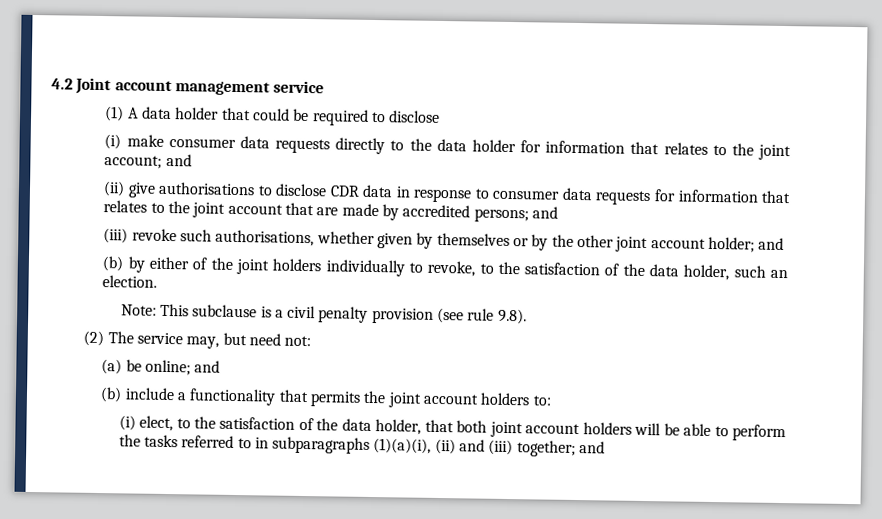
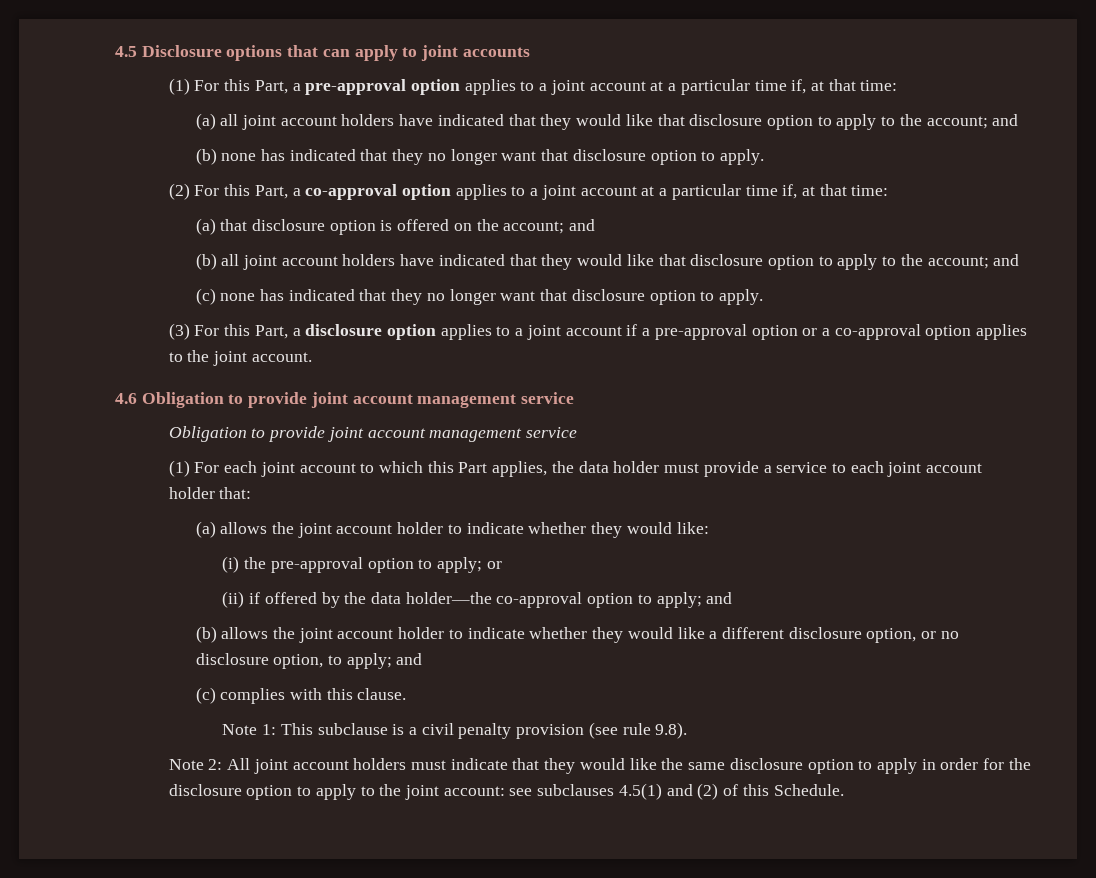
[51,77,325,96] [104,106,441,126] [104,134,792,161] [104,153,192,169] [103,181,791,206] [103,200,558,223] [103,228,785,253] [102,256,788,281] [102,275,158,288] [120,304,157,316] 4.2 Joint account management service // (1) A data holder that could be required to disclose // (i) make consumer data requests directly to the data holder for information that relates to the joint account; and // (ii) give authorisations to disclose CDR data in response to consumer data requests for information that relates to the joint account that are made by accredited persons; and // (iii) revoke such authorisations, whether given by themselves or by the other joint account holder; and // (b) by either of the joint holders individually to revoke, to the satisfaction of the data holder, such an election. // Note: -> [115,45,530,61] [168,78,898,95] [195,113,1019,130] [195,148,764,165] [168,183,889,200] [195,218,596,235] [195,253,1020,270] [195,288,763,305] [168,323,1028,340] [168,350,312,366] [115,392,575,408] [168,426,578,442] [168,460,983,477] [168,487,252,499] [195,521,709,538] [222,556,502,573] [222,591,733,608] [195,626,959,643] [195,653,423,669] [195,687,407,704] [222,724,277,735] 4.5 Disclosure options that can apply to joint accounts // (1) For this Part, a pre-approval option applies to a joint account at a particular time if, at that time: // (a) all joint account holders have indicated that they would like that disclosure option to apply to the account; and // (b) none has indicated that they no longer want that disclosure option to apply. // (2) For this Part, a co-approval option applies to a joint account at a particular time if, at that time: // (a) that disclosure option is offered on the account; and // (b) all joint account holders have indicated that they would like that disclosure option to apply to the account; and // (c) none has indicated that they no longer want that disclosure option to apply. // (3) For this Part, a disclosure option applies to a joint account if a pre-approval option or a co-approval option applies to the joint account. // 4.6 Obligation to provide joint account management service // Obligation to provide joint account management service // (1) For each joint account to which this Part applies, the data holder must provide a service to each joint account holder that: // (a) allows the joint account holder to indicate whether they would like: // (i) the pre-approval option to apply; or // (ii) if offered by the data holder―the co-approval option to apply; and // (b) allows the joint account holder to indicate whether they would like a different disclosure option, or no disclosure option, to apply; and // (c) complies with this clause. // Note 1:
[83,330,312,349] [101,359,221,376] [100,387,552,408] [118,415,786,442] [118,434,606,457] (2) The service may, but need not: // (a) be online; and // (b) include a functionality that permits the joint account holders to: // (i) elect, to the satisfaction of the data holder, that both joint account holders will be able to perform the tasks referred to in subparagraphs (1)(a)(i), (ii) and (iii) together; and -> [168,758,1031,774] [168,783,844,800] Note 2: All joint account holders must indicate that they would like the same disclosure option to apply in order for the disclosure option to apply to the joint account: see subclauses 4.5(1) and (2) of this Schedule.

